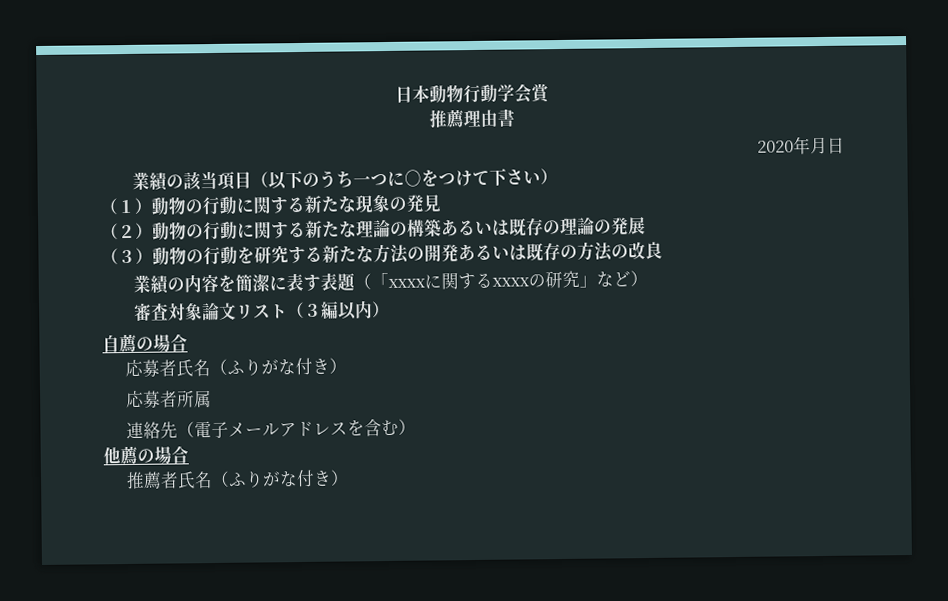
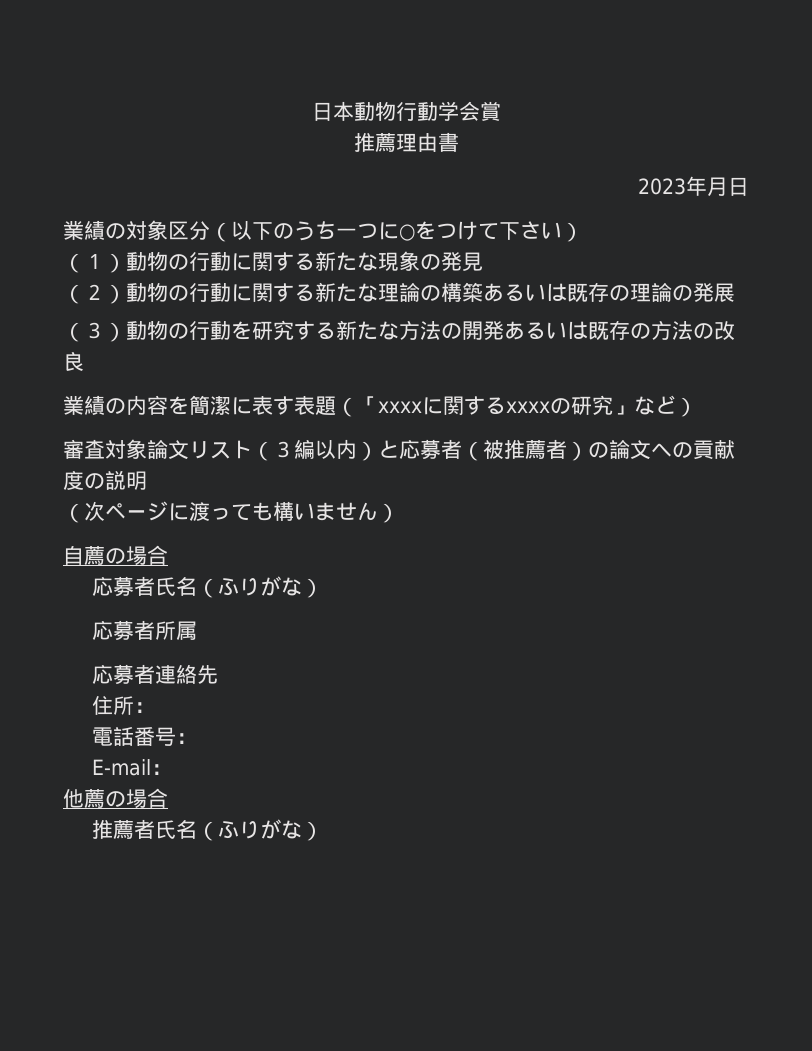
[757,140,794,153] 2020 -> [638,178,686,195] 2023
[183,170,253,191] 該当項目 -> [126,220,210,240] 対象区分
(391, 309) none -> [378,439,735,461] [63,470,147,490] [63,501,399,523] と応募者（被推薦者）の論文への貢献度の説明 // （次ページに渡っても構いません）
[294,357,330,376] 付き -> (302, 586) none
(212, 399) none -> [91,664,155,685] 応募者
[176,418,416,439] （電子メールアドレスを含む） -> [91,696,155,715] [91,727,197,746] [91,759,172,776] // 住所： // 電話番号： // E-mail：
[295,469,332,488] 付き -> (302, 829) none

